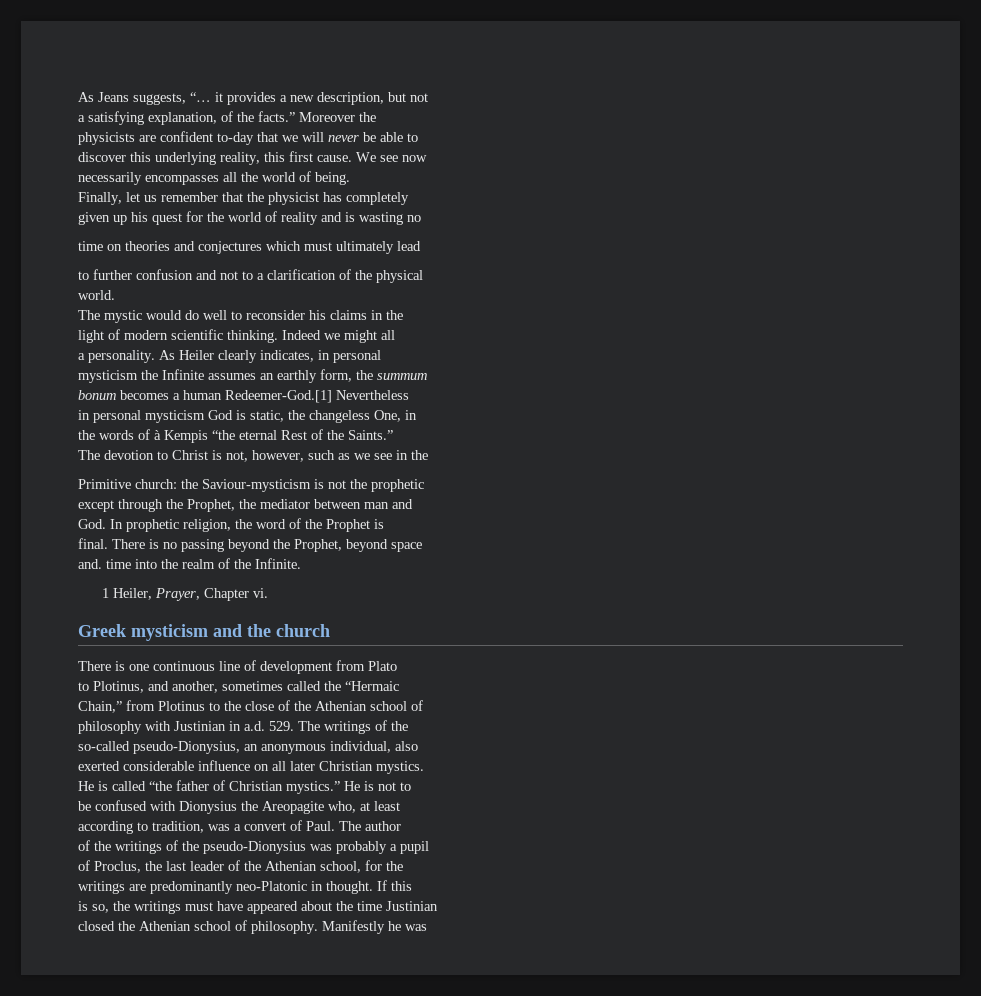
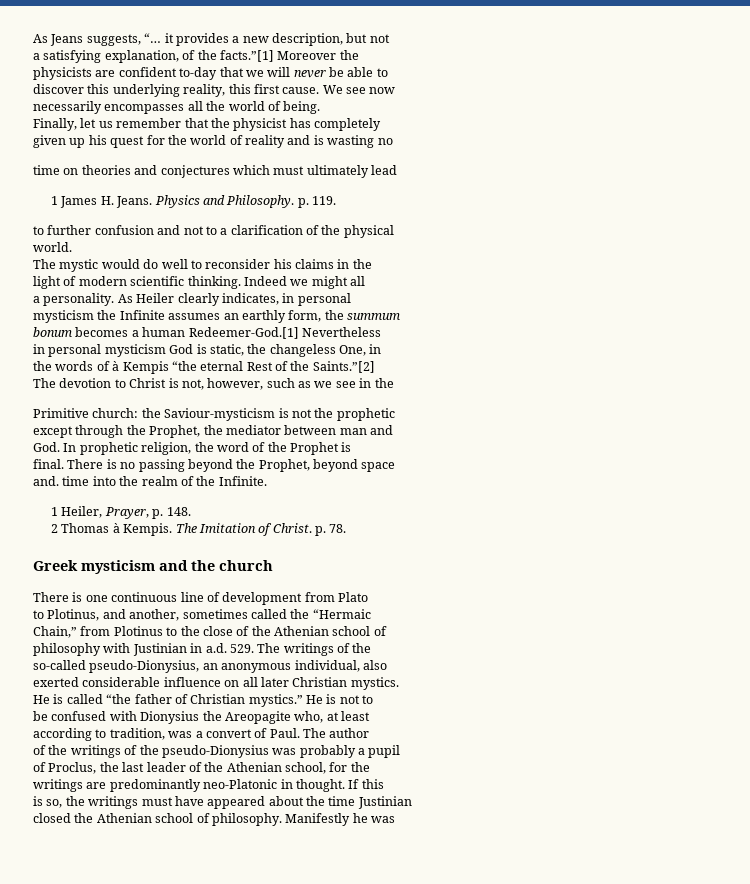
[258,111,295,122] facts.” -> [219,50,274,62] facts.”[1]
(421, 246) none -> [51,195,337,208] // 1 James H. Jeans. Physics and Philosophy. p. 119.
[348,430,393,440] Saints.” -> [312,361,375,373] Saints.”[2]
[203,588,268,601] Chapter vi. -> [152,507,191,519] [51,523,347,536] p. 148. // 2 Thomas à Kempis. The Imitation of Christ. p. 78.

